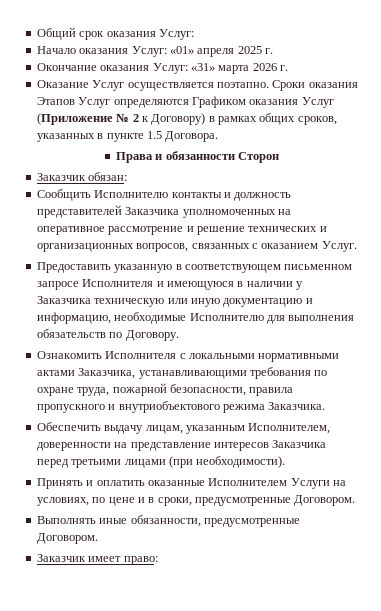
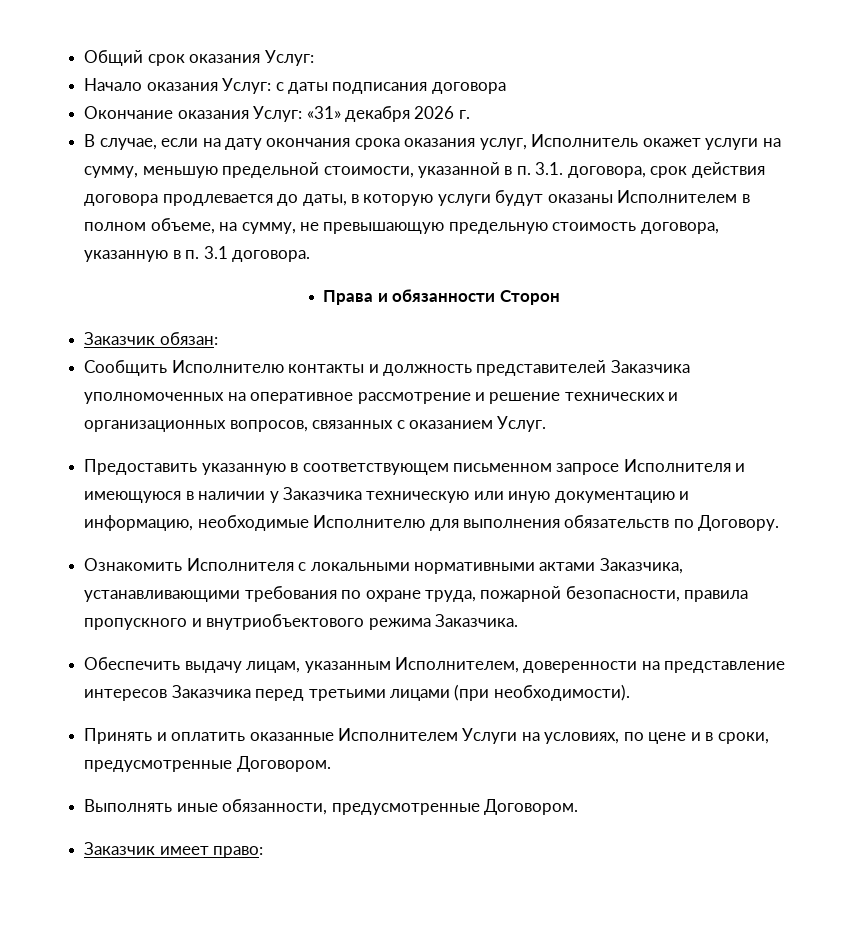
[169,46,273,57] «01» апреля 2025 г. -> [275,82,506,94] с даты подписания договора
[218,65,250,74] марта -> [344,106,410,122] декабря
[36,80,358,91] [36,96,334,108] [36,113,337,125] [36,131,219,142] Оказание Услуг осуществляется поэтапно. Сроки оказания Этапов Услуг определяются Графиком оказания Услуг (Приложение № 2 к Договору) в рамках общих сроков, указанных в пункте 1.5 Договора. -> [84,134,781,150] [84,162,765,178] [84,190,750,206] [84,218,719,234] [84,246,310,262] В случае, если на дату окончания срока оказания услуг, Исполнитель окажет услуги на сумму, меньшую предельной стоимости, указанной в п. 3.1. договора, срок действия договора продлевается до даты, в которую услуги будут оказаны Исполнителем в полном объеме, на сумму, не превышающую предельную стоимость договора, указанную в п. 3.1 договора.

